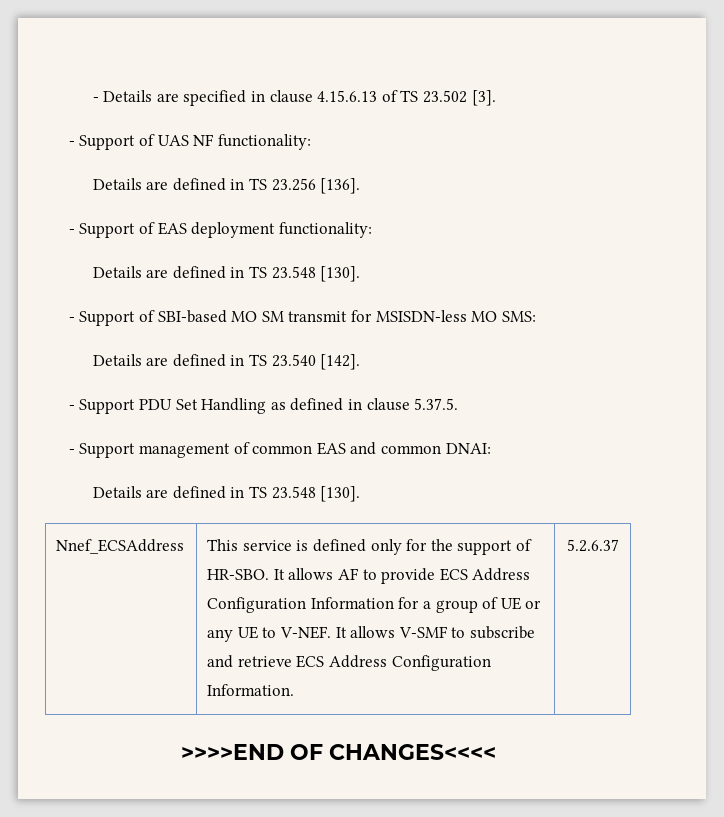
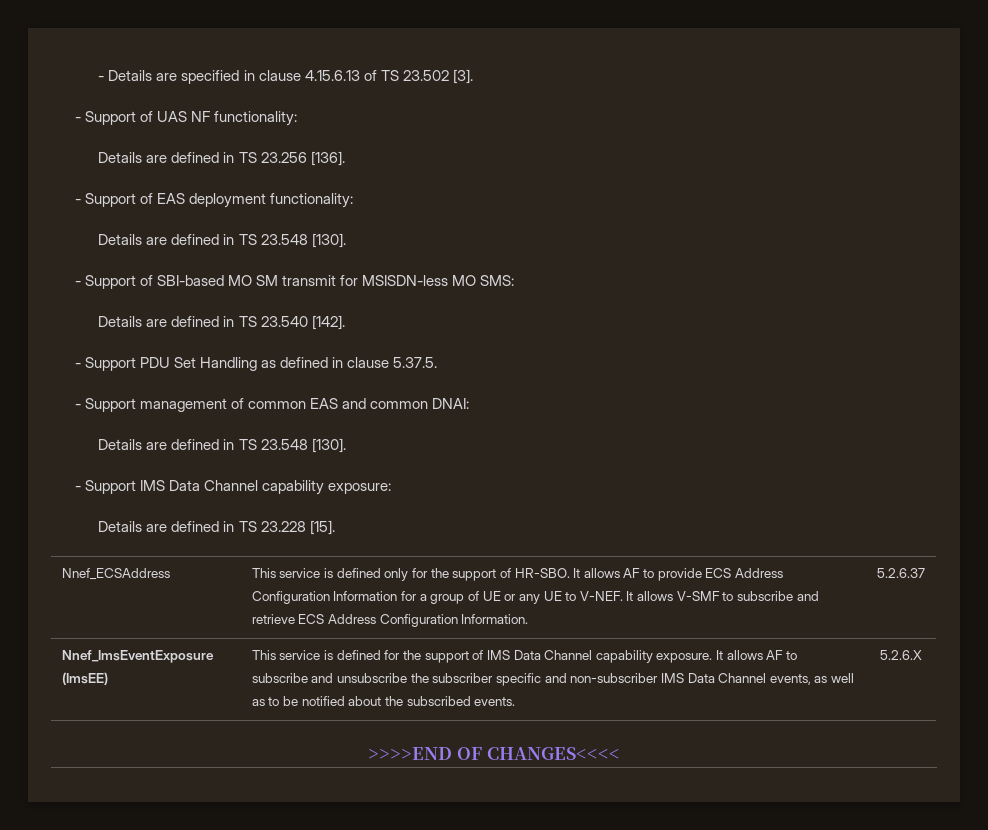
(361, 494) none -> [74,480,391,495] [98,520,335,535] // - Support IMS Data Channel capability exposure: // Details are defined in TS 23.228 [15].
(619, 545) none -> [61,650,214,663] [61,672,108,685] [251,650,798,663] [251,673,855,686] [251,696,516,706] [879,650,922,660] // Nnef_ImsEventExposure (ImsEE) | This service is defined for the support of IMS Data Channel capability exposure. It allows AF to subscribe and unsubscribe the subscriber specific and non-subscriber IMS Data Channel events, as well as to be notified about the subscribed events. | 5.2.6.X

